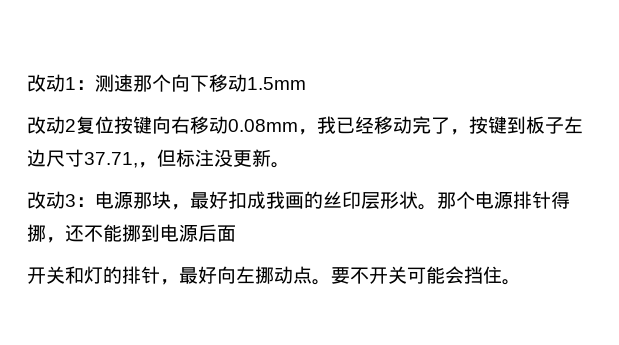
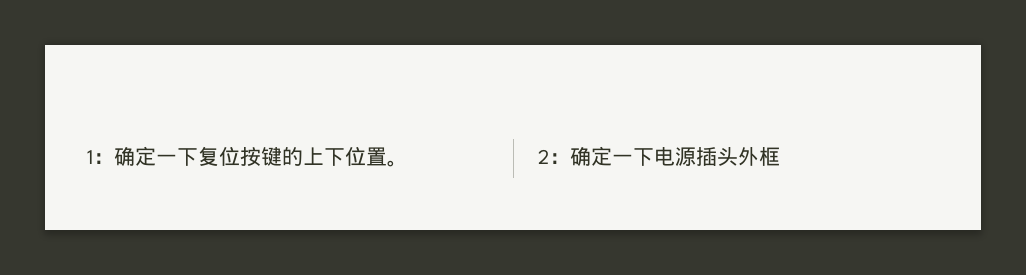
[27,74,306,92] [27,116,583,135] [27,149,290,168] [27,191,570,210] [27,224,236,243] [27,266,521,285] 改动1：测速那个向下移动1.5mm // 改动2复位按键向右移动0.08mm，我已经移动完了，按键到板子左边尺寸37.71,，但标注没更新。 // 改动3：电源那块，最好扣成我画的丝印层形状。那个电源排针得挪，还不能挪到电源后面 // 开关和灯的排针，最好向左挪动点。要不开关可能会挡住。 -> [87,146,408,167] [538,146,780,166] 1：确定一下复位按键的上下位置。 // 2：确定一下电源插头外框

